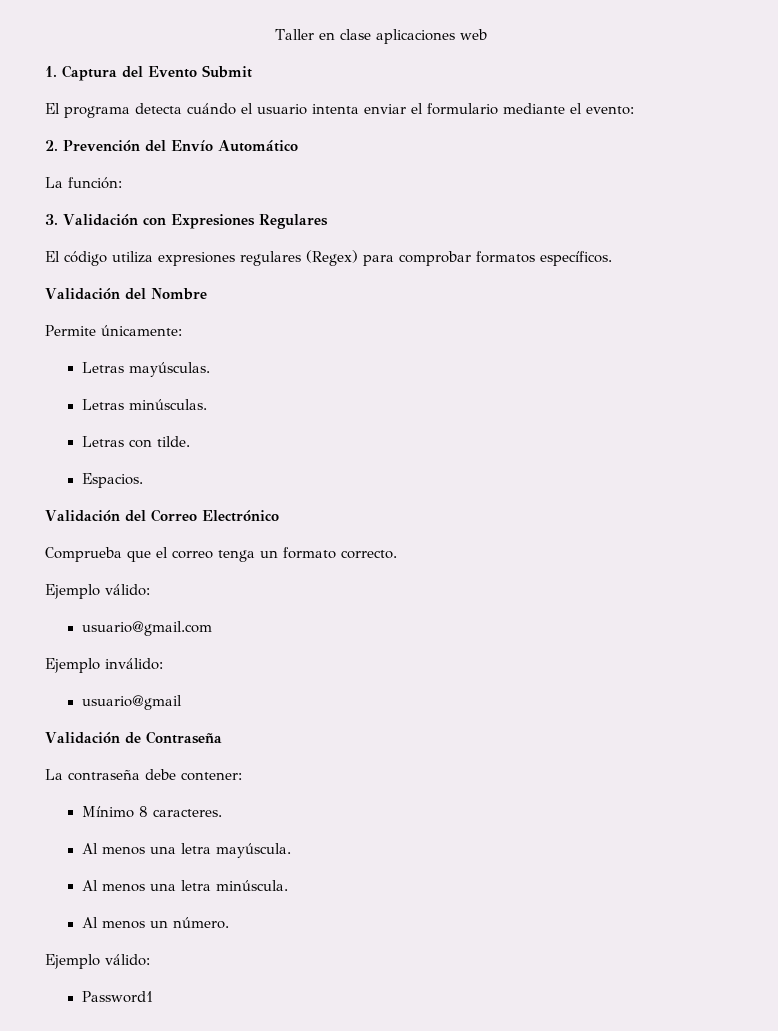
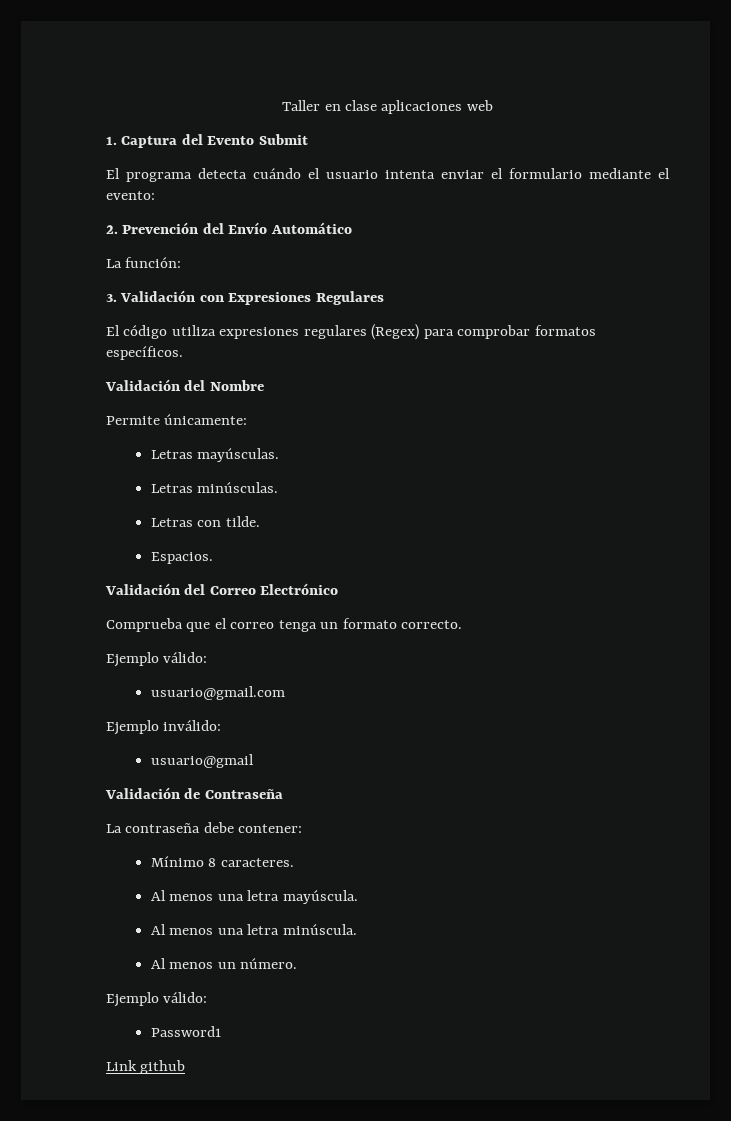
(153, 997) none -> [106,1060,186,1074] // Link github

